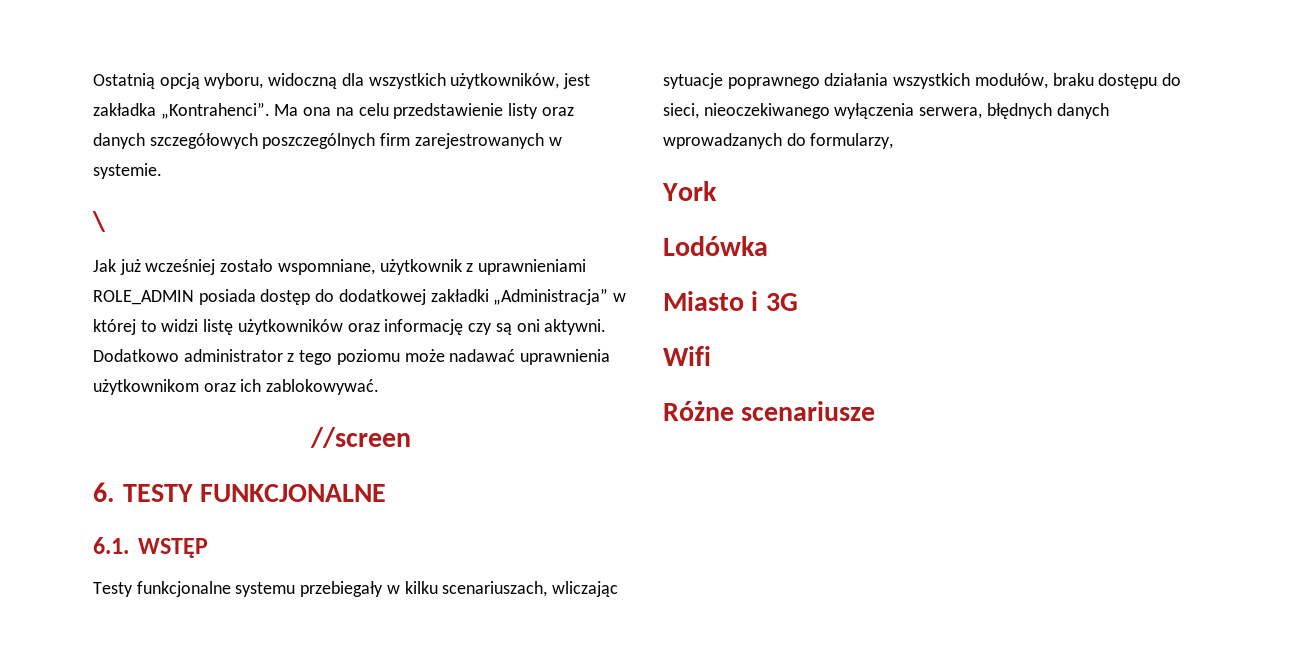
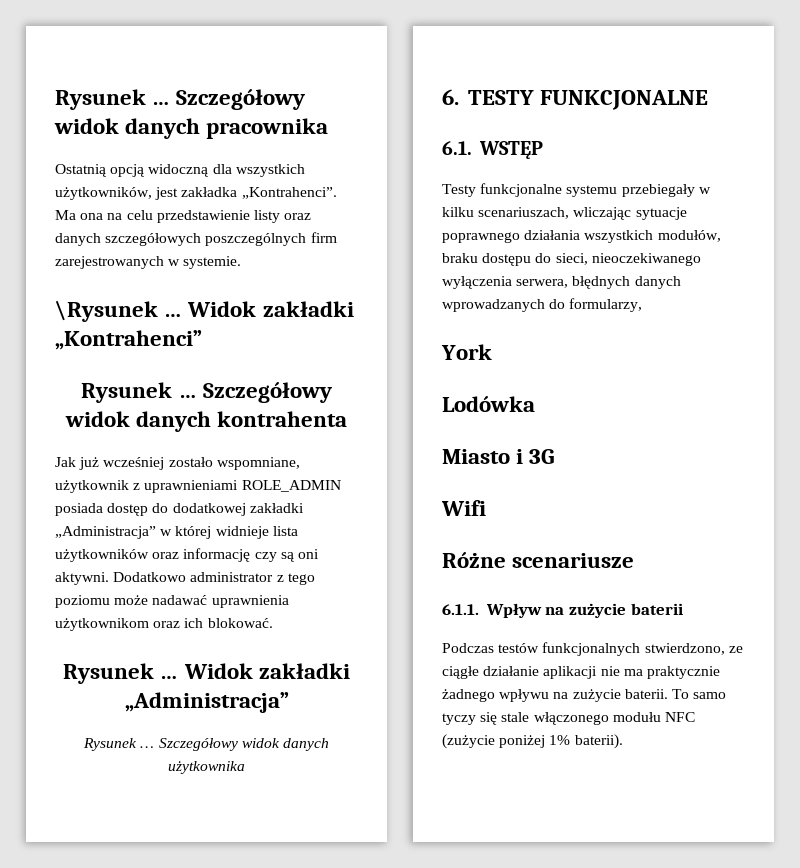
(93, 81) none -> [55,89,306,110] [54,118,329,139] Rysunek … Szczegółowy widok danych pracownika //
[204,73,264,89] wyboru, -> (146, 170) none
[92,211,106,232] \ -> [55,300,354,322] [55,330,202,350] [81,382,332,403] [64,411,348,432] \Rysunek … Widok zakładki „Kontrahenci” // Rysunek … Szczegółowy widok danych kontrahenta
[140,319,234,335] to widzi listę -> [215,526,298,539] widnieje lista
[266,379,380,395] [310,427,411,448] zablokowywać. // //screen -> [207,618,273,628] [63,663,350,684] [124,692,289,713] [83,738,329,751] [168,761,245,774] blokować. // Rysunek … Widok zakładki „Administracja” // Rysunek … Szczegółowy widok danych użytkownika
(876, 411) none -> [442,603,683,618] [442,642,743,656] [442,666,720,679] [442,689,727,702] [442,712,695,725] [442,734,623,749] // 6.1.1. Wpływ na zużycie baterii // Podczas testów funkcjonalnych stwierdzono, ze ciągłe działanie aplikacji nie ma praktycznie żadnego wpływu na zużycie baterii. To samo tyczy się stale włączonego modułu NFC (zużycie poniżej 1% baterii).

